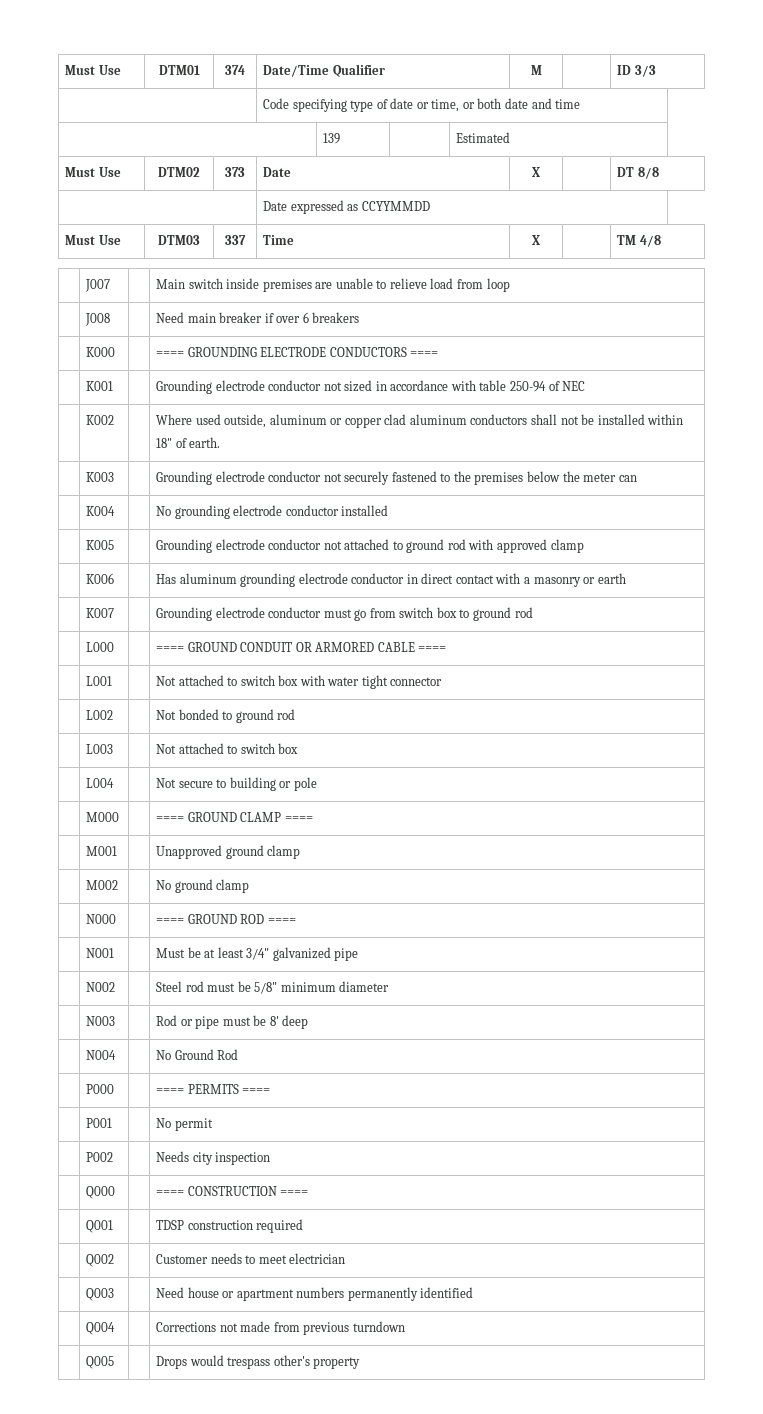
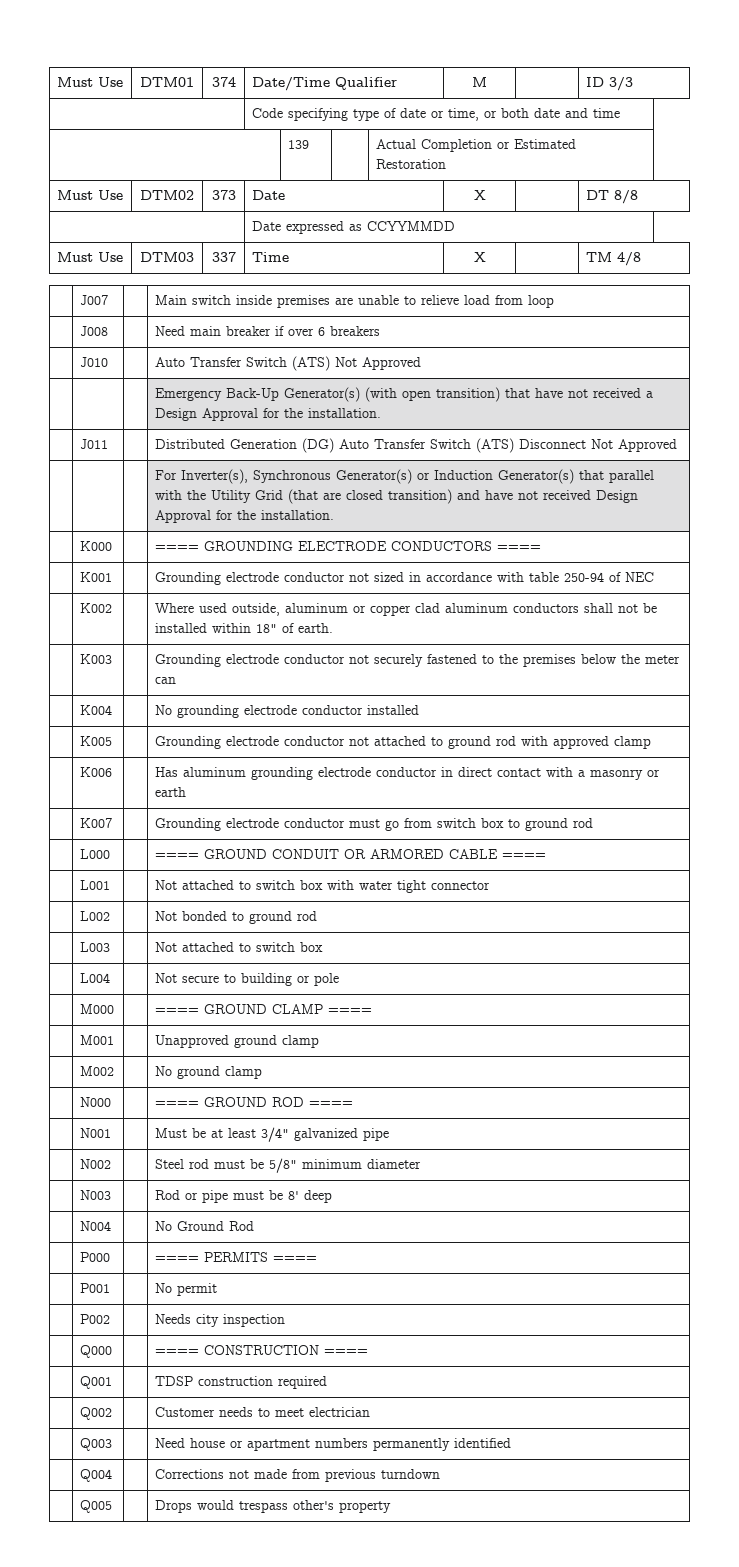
(341, 138) none -> [376,139,511,152] Actual Completion or
(511, 137) none -> [376,159,447,169] Restoration
(360, 317) none -> [80,357,109,367] [155,356,422,371] [155,387,654,402] [155,408,382,421] [80,439,109,449] [155,438,678,453] [155,469,655,484] [155,489,639,504] [155,510,335,523] // | J010 | | Auto Transfer Switch (ATS) Not Approved // | | | Emergency Back-Up Generator(s) (with open transition) that have not received a Design Approval for the installation. // | J011 | | Distributed Generation (DG) Auto Transfer Switch (ATS) Disconnect Not Approved // | | | For Inverter(s), Synchronous Generator(s) or Induction Generator(s) that parallel with the Utility Grid (that are closed transition) and have not received Design Approval for the installation.

